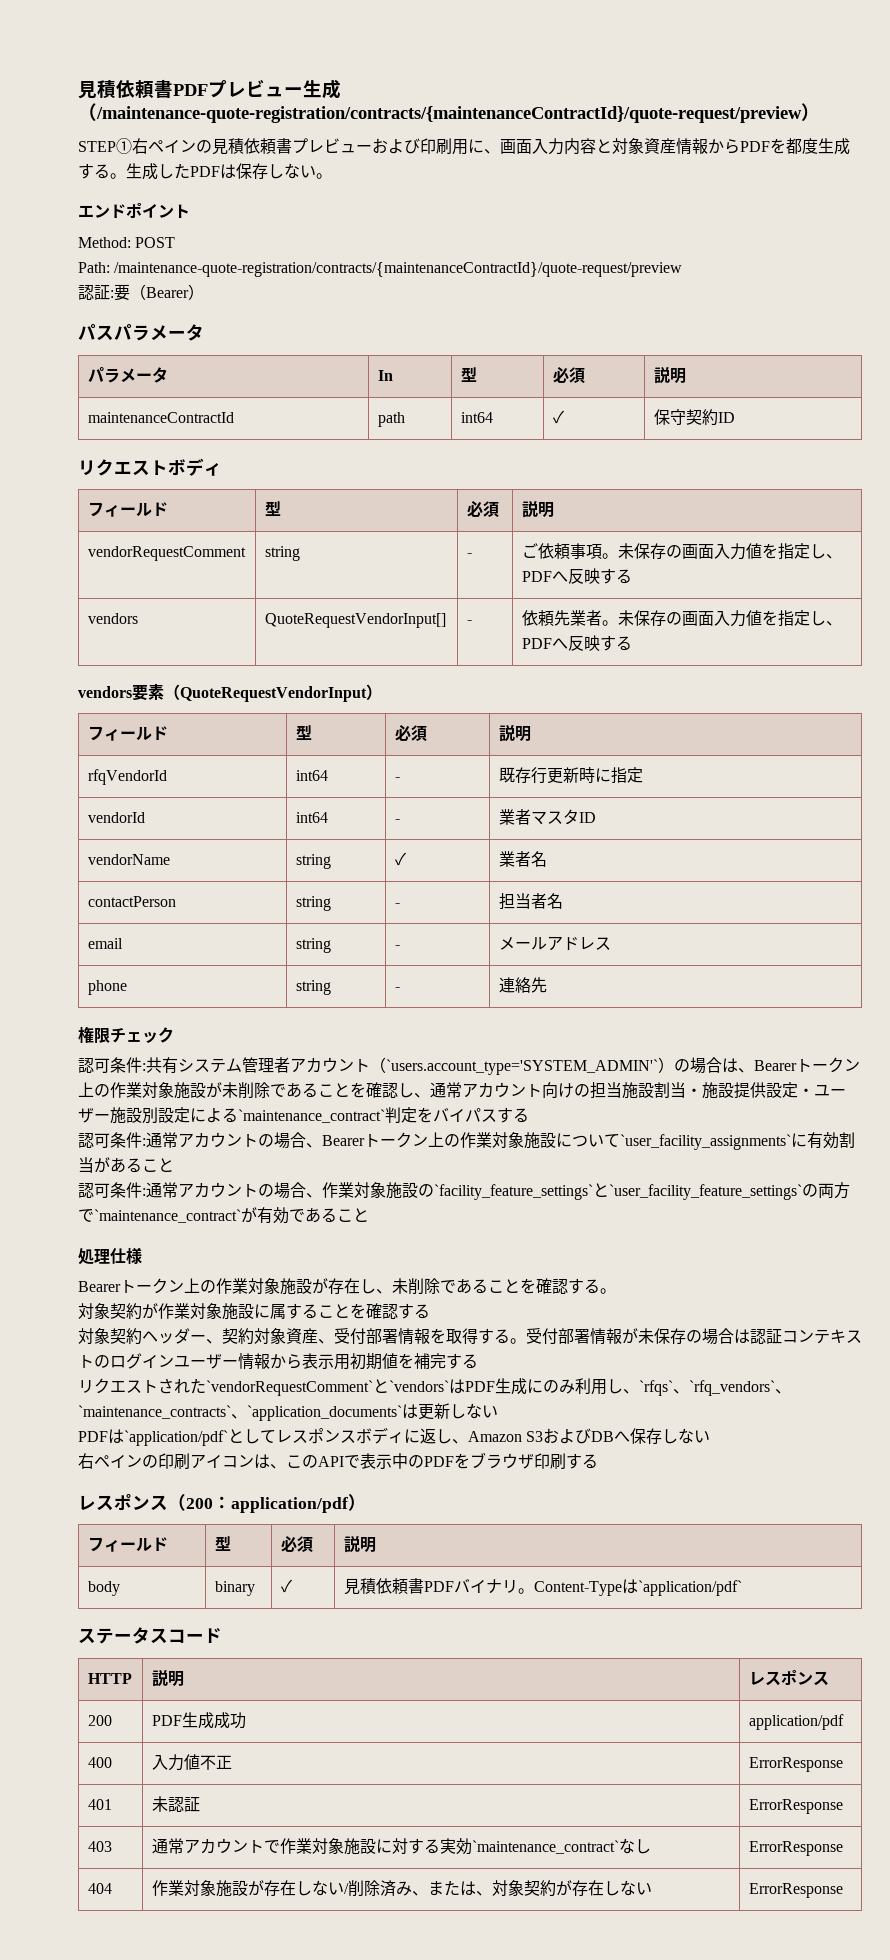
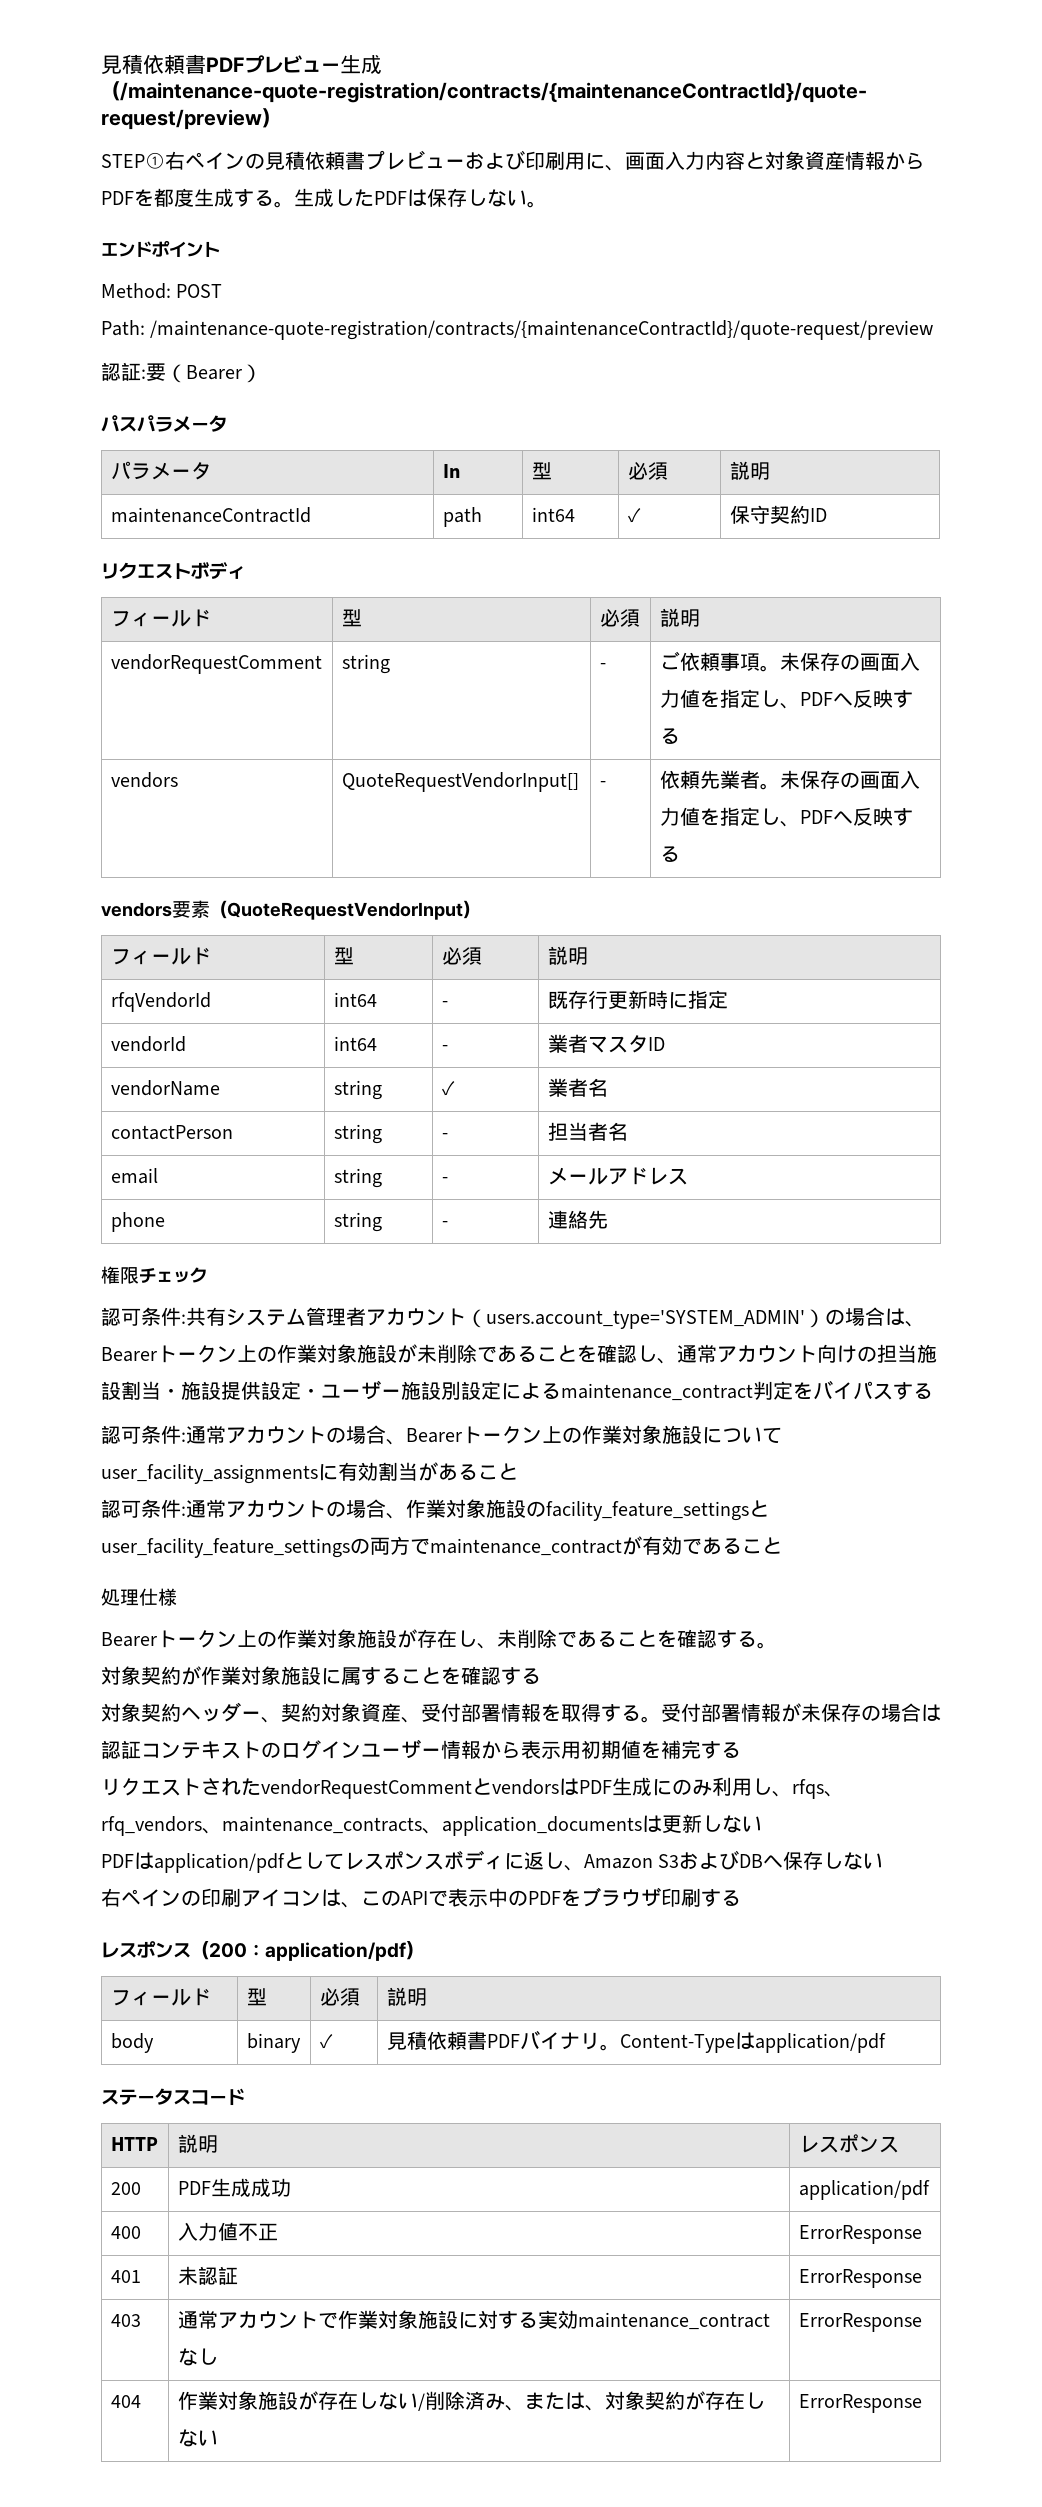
[386,1059,658,1075] `users.account_type='SYSTEM_ADMIN'` -> [486,1310,805,1329] users.account_type='SYSTEM_ADMIN'
[238,1109,385,1123] `maintenance_contract` -> [561,1383,753,1401] maintenance_contract
[620,1134,791,1150] `user_facility_assignments` -> [101,1464,318,1484] user_facility_assignments
[434,1183,802,1200] `facility_feature_settings`と`user_facility_feature_settings` -> [546,1500,769,1521] [101,1538,350,1558] facility_feature_settingsとuser_facility_feature_settings
[94,1209,241,1223] `maintenance_contract` -> [430,1538,622,1556] maintenance_contract
[206,1379,449,1396] `vendorRequestComment`と`vendors` -> [261,1778,559,1799] vendorRequestCommentとvendors
[639,1380,791,1396] [78,1405,402,1421] `rfqs`、`rfq_vendors`、`maintenance_contracts`、`application_documents` -> [792,1779,844,1799] [101,1816,642,1836] rfqs、rfq_vendors、maintenance_contracts、application_documents
[124,1430,228,1446] `application/pdf` -> [154,1853,285,1873] application/pdf
[637,1580,742,1596] `application/pdf` -> [754,2033,886,2053] application/pdf
[471,1840,619,1854] `maintenance_contract` -> [577,2312,770,2330] maintenance_contract

